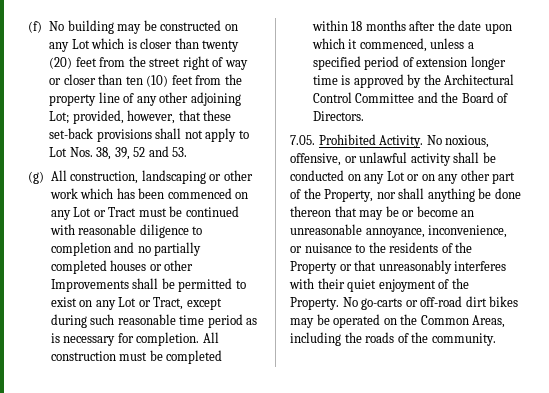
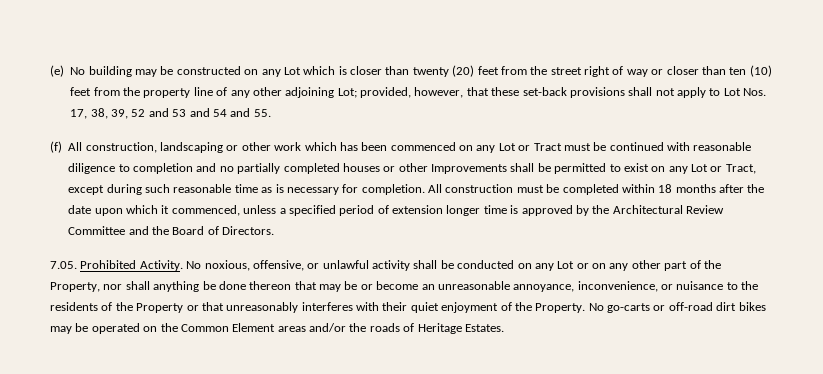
[28,21,42,33] (f) -> [50,65,64,77] (e)
(93, 152) none -> [70,109,88,119] 17,
[172,147,188,157] [28,171,44,184] 53. // (g) -> [172,108,271,117] [50,141,62,153] 53 and 54 and 55. // (f)
[207,314,243,328] period -> (258, 188) none
[312,92,352,103] Control -> [686,205,725,214] Review
[472,315,506,328] [290,332,341,346] Areas, including -> [232,323,346,332] Element areas and/or
[411,332,496,346] the community. -> [417,323,504,334] Heritage Estates.

